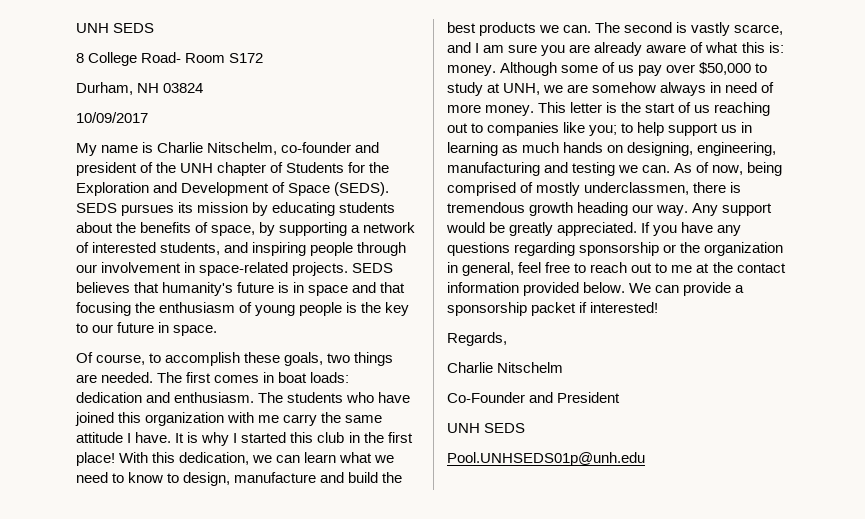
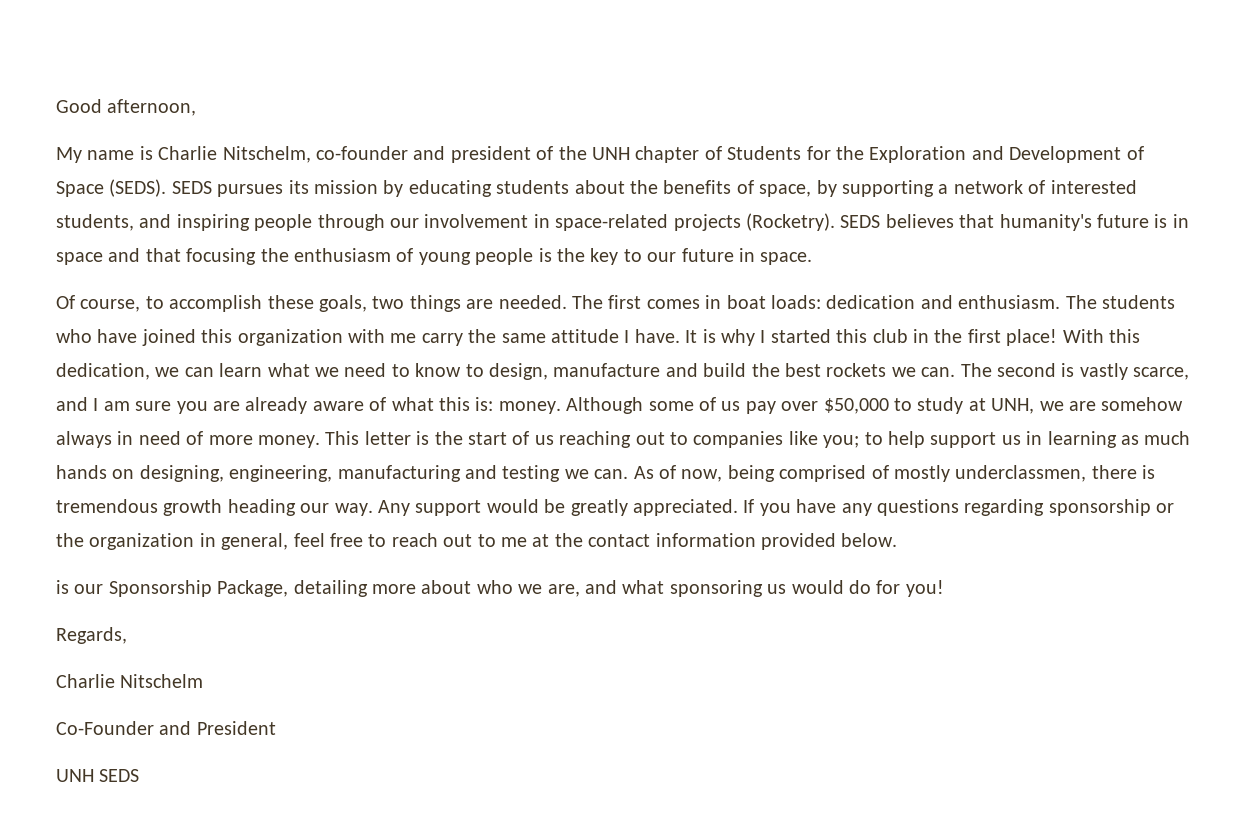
[76,23,155,33] [76,52,264,66] [76,82,204,95] [76,112,148,123] UNH SEDS // 8 College Road- Room S172 // Durham, NH 03824 // 10/09/2017 -> [56,99,197,116] Good afternoon,
[292,262,349,276] projects. -> [673,213,835,231] projects (Rocketry).
[479,22,537,36] products -> [826,363,887,377] rockets
[629,282,745,296] [447,302,659,316] We can provide a sponsorship packet if interested! -> [56,580,944,597] // is our Sponsorship Package, detailing more about who we are, and what sponsoring us would do for you!
[447,452,645,466] // Pool.UNHSEDS01p@unh.edu -> (140, 775) none

